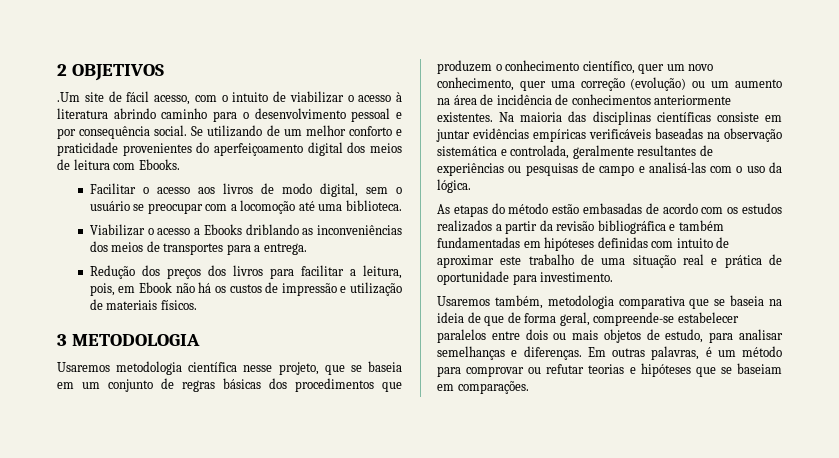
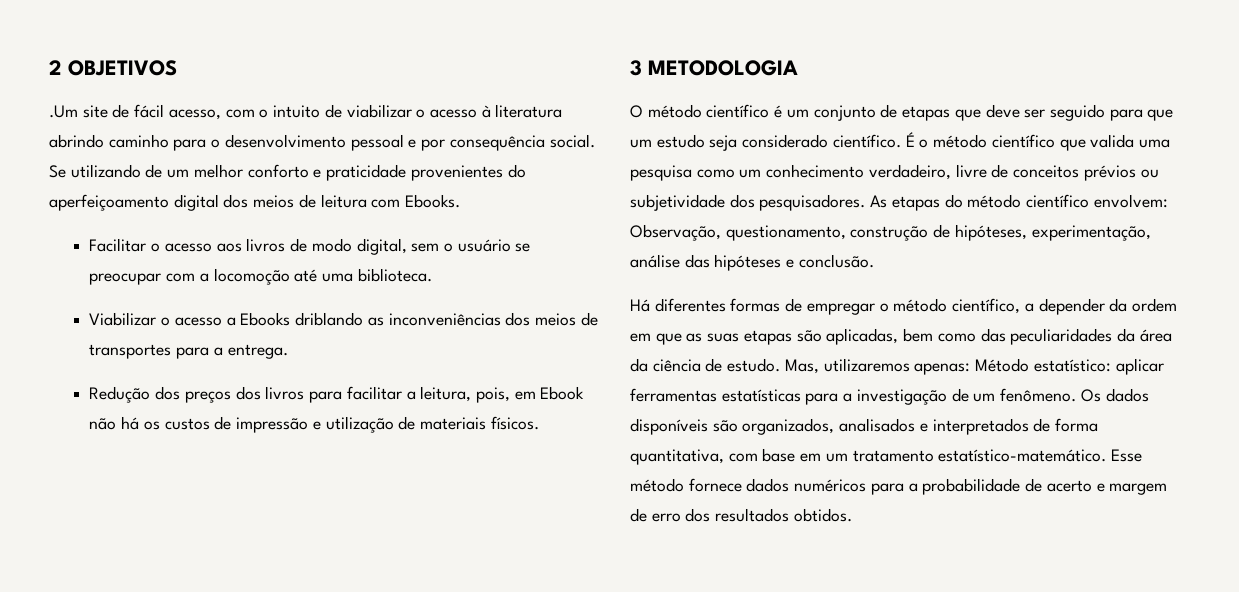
[57,361,403,375] [57,378,402,392] [437,60,714,74] [437,77,782,91] [437,94,732,105] [437,111,782,125] [436,128,782,142] [437,145,713,159] [437,162,783,176] [437,179,471,193] [437,203,782,217] [437,220,724,234] [437,237,730,251] [437,254,782,268] [437,271,614,285] [437,295,782,309] [437,312,739,326] [437,329,783,343] [437,346,782,360] [437,363,782,377] [437,381,529,394] Usaremos metodologia científica nesse projeto, que se baseia em um conjunto de regras básicas dos procedimentos que produzem o conhecimento científico, quer um novo conhecimento, quer uma correção (evolução) ou um aumento na área de incidência de conhecimentos anteriormente existentes. Na maioria das disciplinas científicas consiste em juntar evidências empíricas verificáveis baseadas na observação sistemática e controlada, geralmente resultantes de experiências ou pesquisas de campo e analisá-las com o uso da lógica. // As etapas do método estão embasadas de acordo com os estudos realizados a partir da revisão bibliográfica e também fundamentadas em hipóteses definidas com intuito de aproximar este trabalho de uma situação real e prática de oportunidade para investimento. // Usaremos também, metodologia comparativa que se baseia na ideia de que de forma geral, compreende-se estabelecer paralelos entre dois ou mais objetos de estudo, para analisar semelhanças e diferenças. Em outras palavras, é um método para comprovar ou refutar teorias e hipóteses que se baseiam em comparações. -> [630,104,1174,121] [630,132,1170,151] [630,164,1159,181] [630,194,1168,211] [630,224,1151,241] [630,254,874,271] [630,298,1177,315] [630,328,1172,345] [630,358,1164,375] [630,388,1149,405] [630,418,1099,435] [630,448,1143,465] [630,478,1168,495] [630,508,852,522] O método científico é um conjunto de etapas que deve ser seguido para que um estudo seja considerado científico. É o método científico que valida uma pesquisa como um conhecimento verdadeiro, livre de conceitos prévios ou subjetividade dos pesquisadores. As etapas do método científico envolvem: Observação, questionamento, construção de hipóteses, experimentação, análise das hipóteses e conclusão. // Há diferentes formas de empregar o método científico, a depender da ordem em que as suas etapas são aplicadas, bem como das peculiaridades da área da ciência de estudo. Mas, utilizaremos apenas: Método estatístico: aplicar ferramentas estatísticas para a investigação de um fenômeno. Os dados disponíveis são organizados, analisados e interpretados de forma quantitativa, com base em um tratamento estatístico-matemático. Esse método fornece dados numéricos para a probabilidade de acerto e margem de erro dos resultados obtidos.

